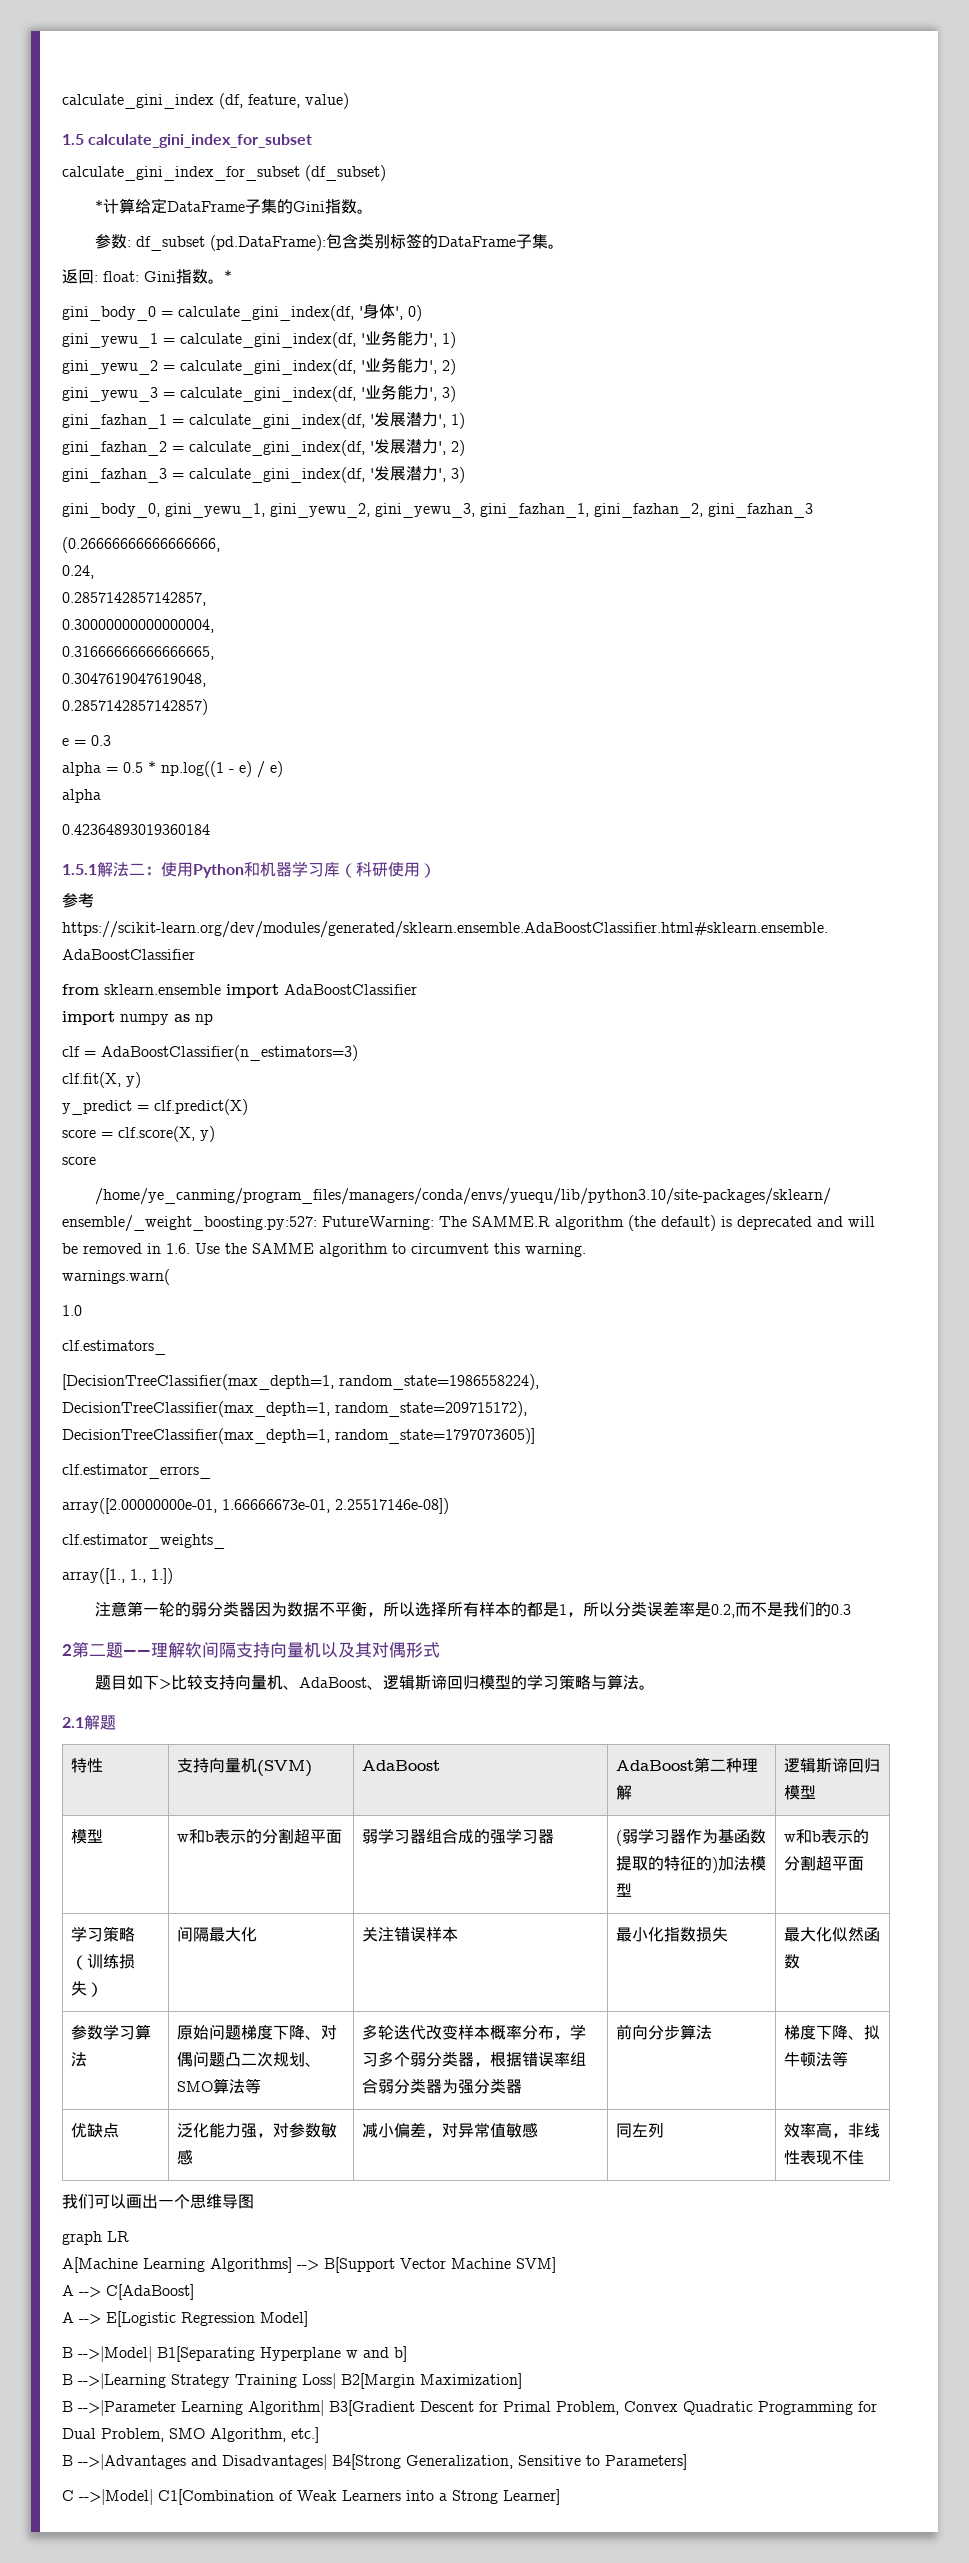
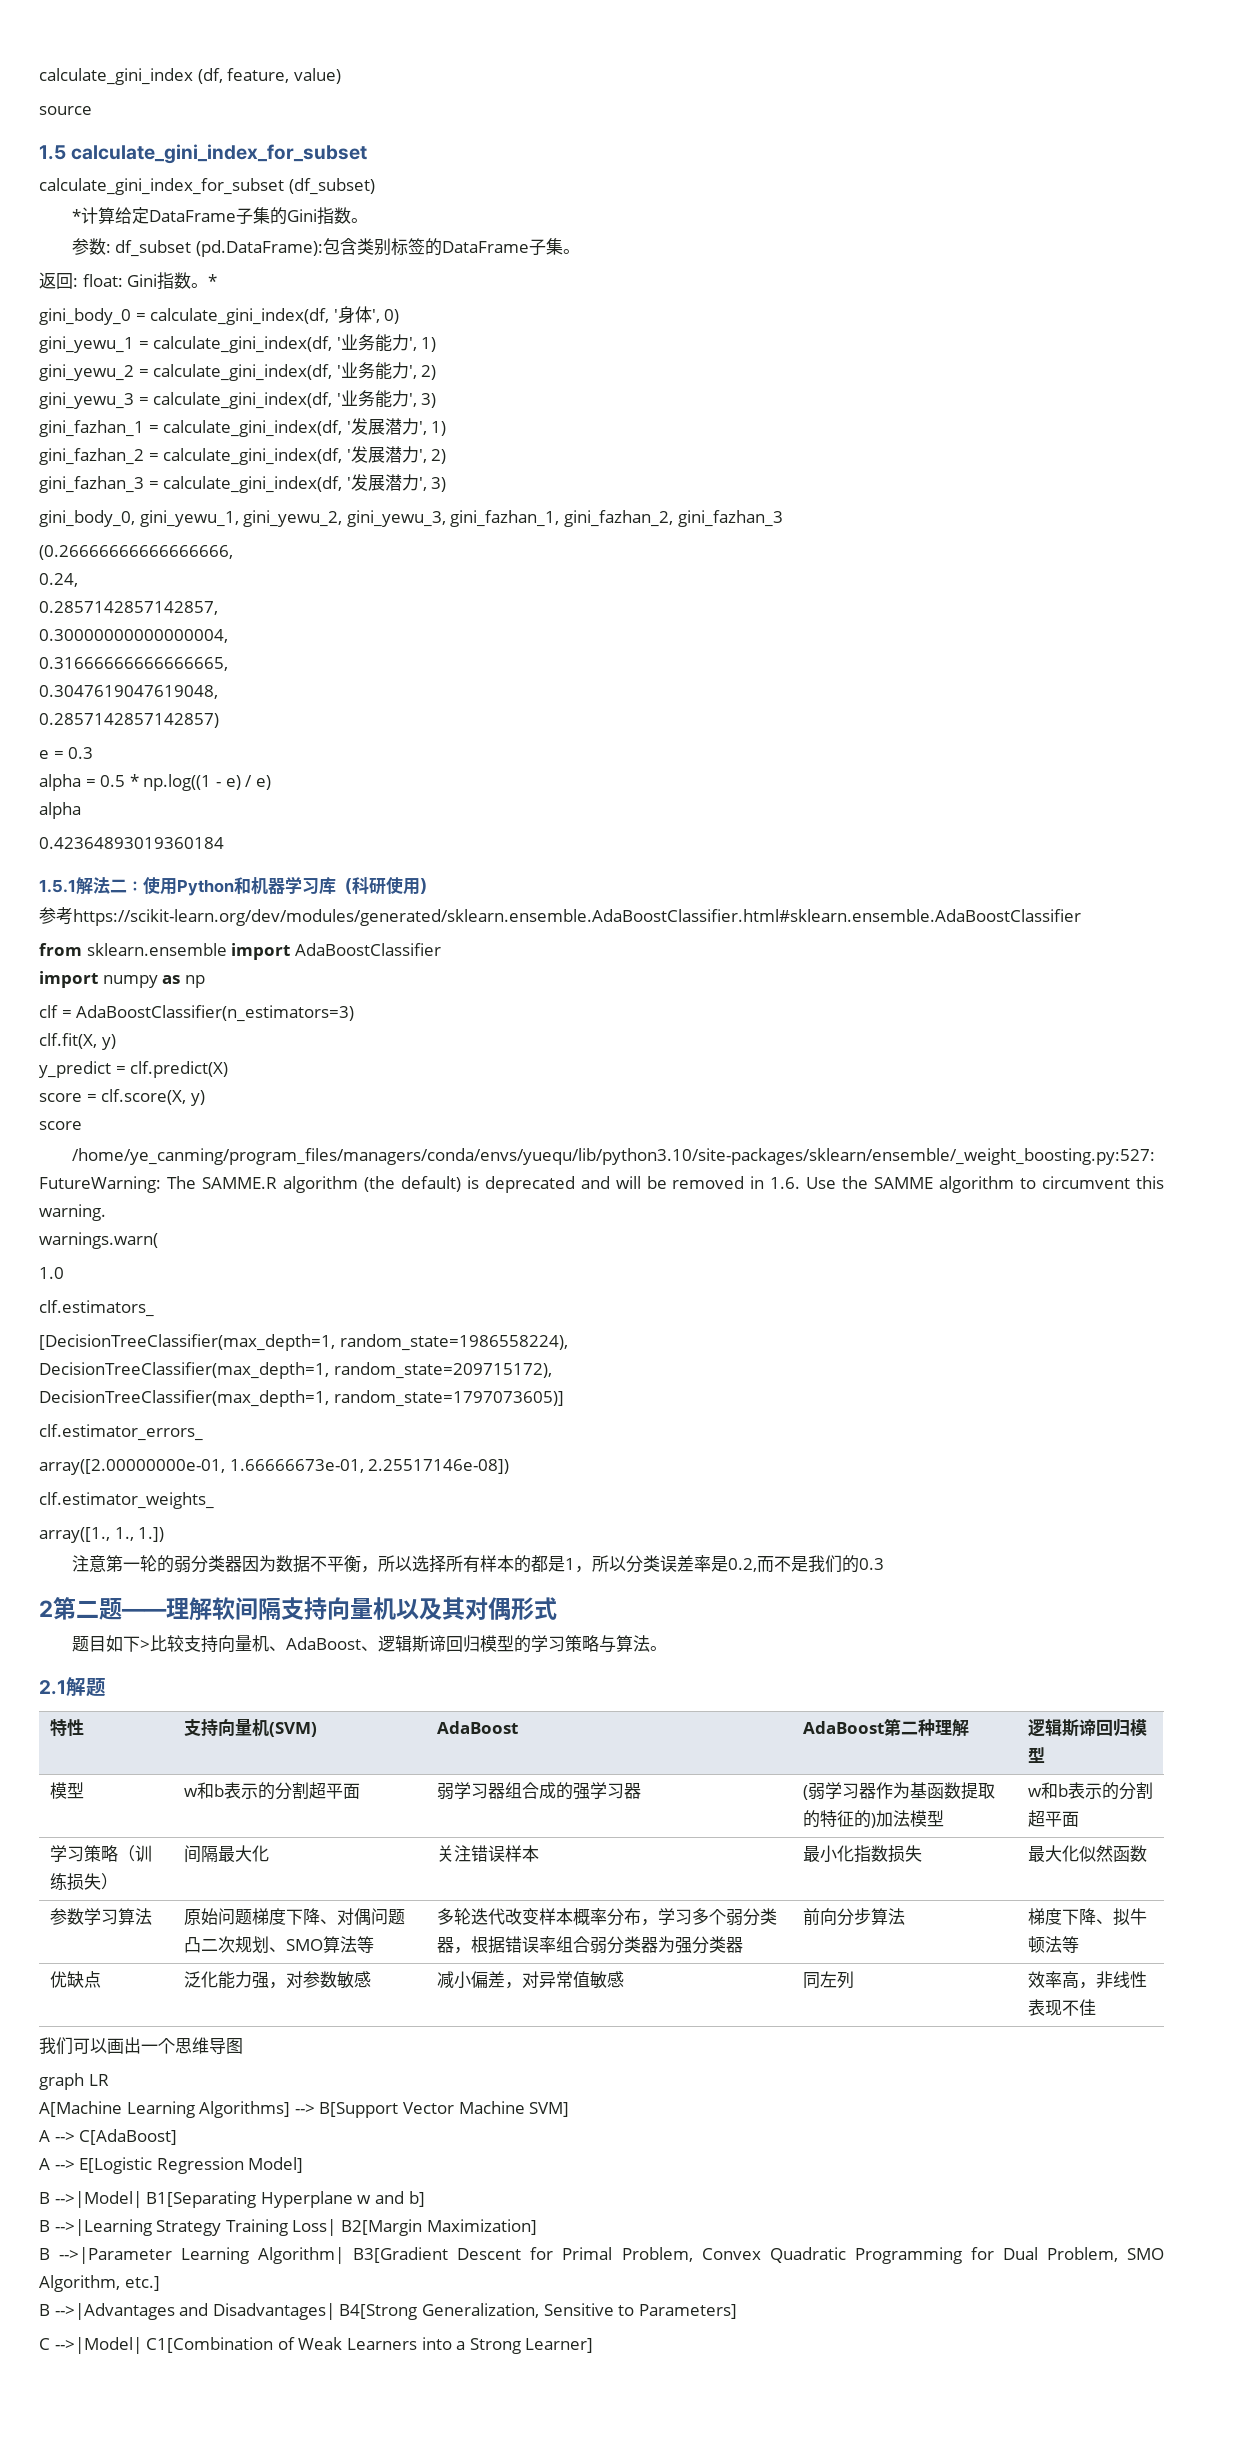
(349, 101) none -> [39,106,92,115] // source

